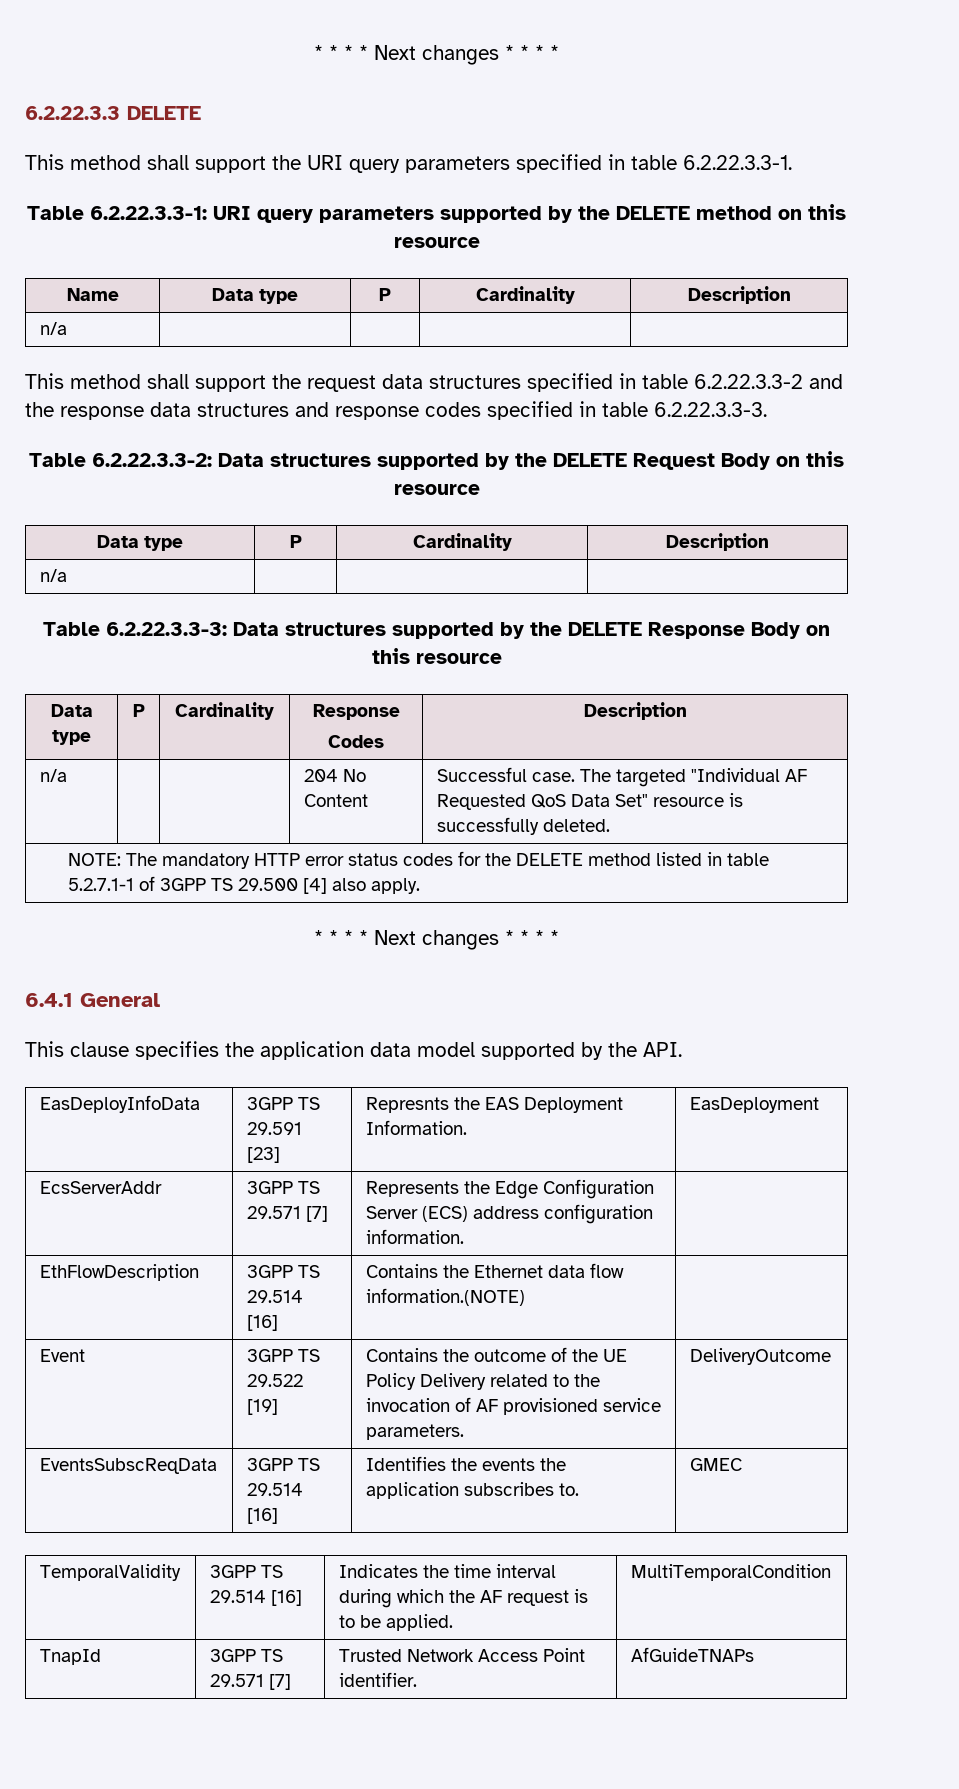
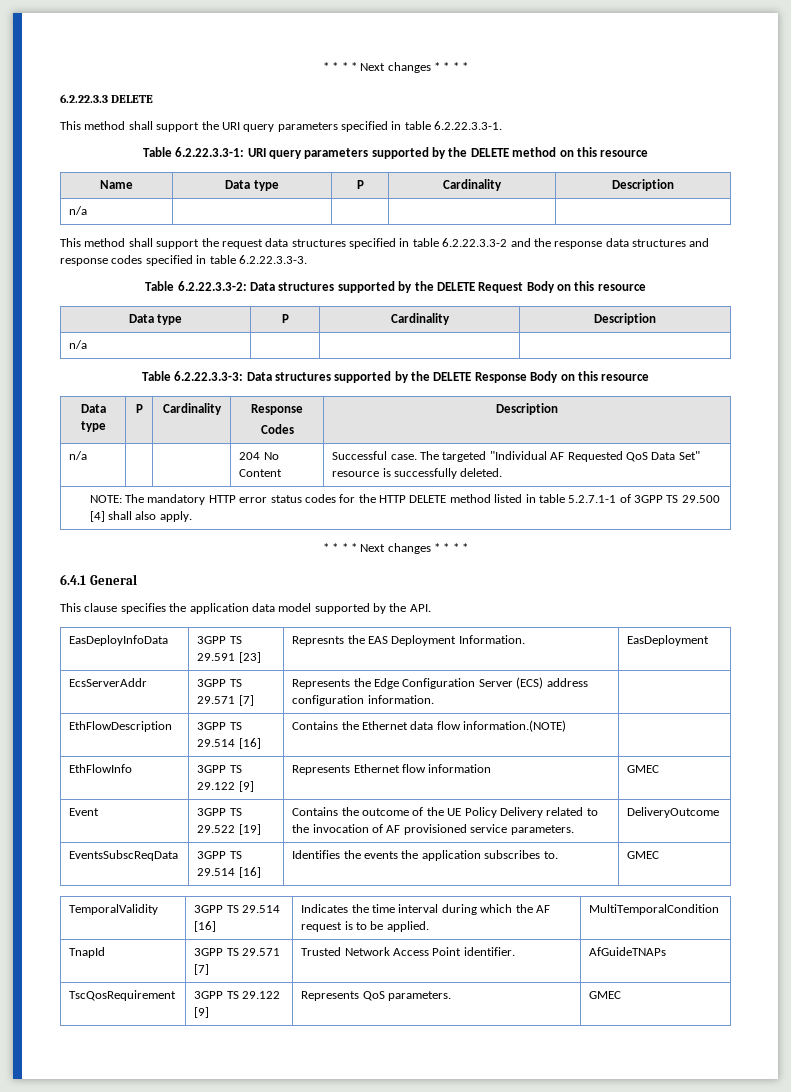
(512, 859) none -> [379,495,407,503] HTTP
(328, 886) none -> [108,511,133,520] shall
(525, 1297) none -> [69,764,133,773] [197,765,242,773] [197,781,254,792] [292,764,492,775] [627,765,660,773] // EthFlowInfo | 3GPP TS 29.122 [9] | Represents Ethernet flow information | GMEC
(754, 1654) none -> [69,990,177,1001] [194,991,281,999] [194,1007,210,1018] [301,991,452,1001] [589,991,622,999] // TscQosRequirement | 3GPP TS 29.122 [9] | Represents QoS parameters. | GMEC

